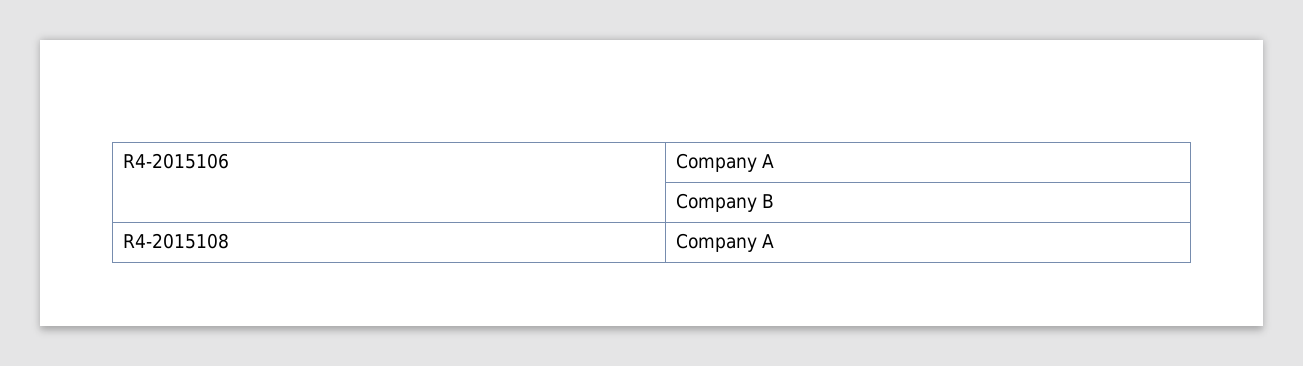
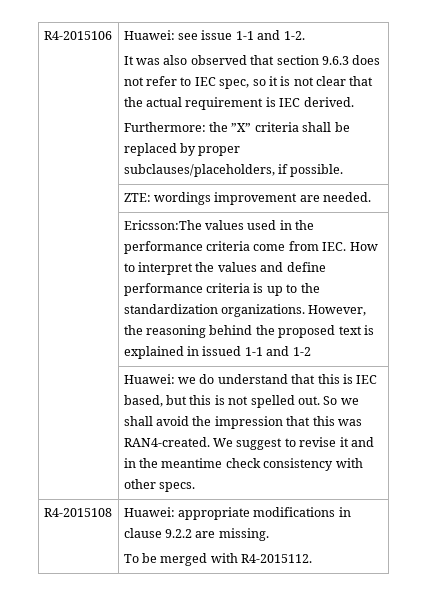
[675,153,774,172] [675,193,774,212] [122,233,229,249] [675,233,774,252] Company A // | Company B // R4-2015108 | Company A -> [123,30,305,40] [123,55,381,65] [123,76,374,89] [123,97,354,110] [123,122,350,132] [123,143,241,156] [123,164,344,177] [123,192,372,205] [123,220,315,230] [123,241,378,254] [123,262,326,275] [123,283,320,296] [123,304,367,317] [123,325,374,338] [123,346,311,359] [123,374,378,384] [123,395,359,408] [123,416,362,429] [123,437,374,450] [123,458,363,471] [123,479,196,492] [43,508,112,517] [123,507,351,520] [123,528,269,541] [123,553,313,566] Huawei: see issue 1-1 and 1-2. // It was also observed that section 9.6.3 does not refer to IEC spec, so it is not clear that the actual requirement is IEC derived. // Furthermore: the ”X” criteria shall be replaced by proper subclauses/placeholders, if possible. // | ZTE: wordings improvement are needed. // | Ericsson:The values used in the performance criteria come from IEC. How to interpret the values and define performance criteria is up to the standardization organizations. However, the reasoning behind the proposed text is explained in issued 1-1 and 1-2 // | Huawei: we do understand that this is IEC based, but this is not spelled out. So we shall avoid the impression that this was RAN4-created. We suggest to revise it and in the meantime check consistency with other specs. // R4-2015108 | Huawei: appropriate modifications in clause 9.2.2 are missing. // To be merged with R4-2015112.

